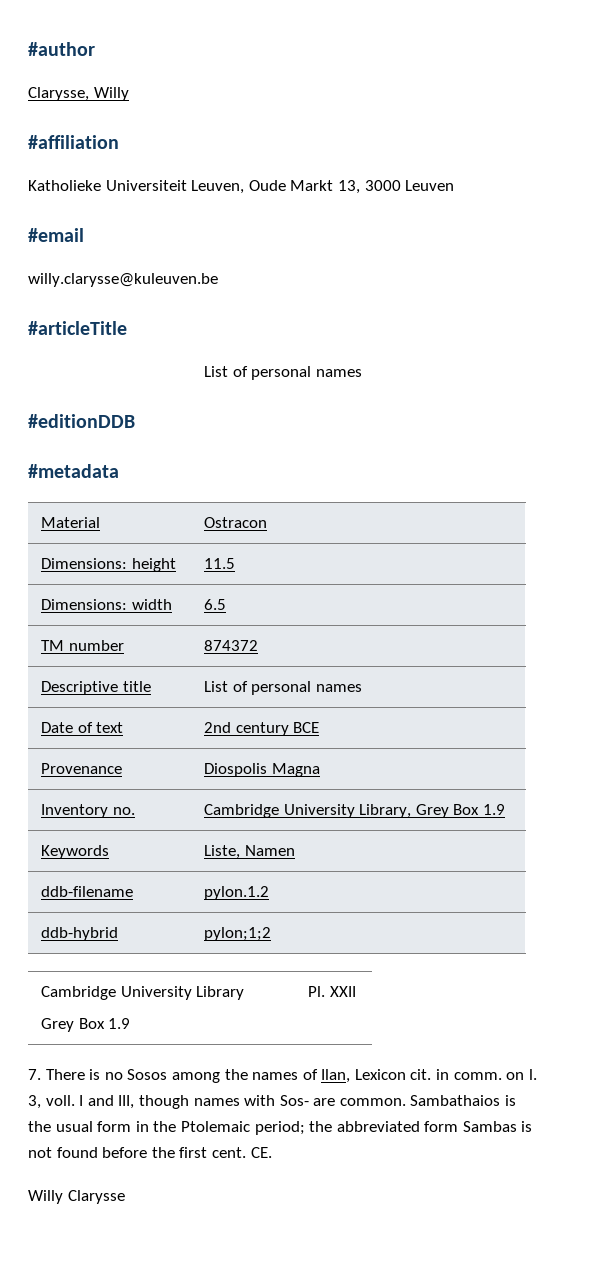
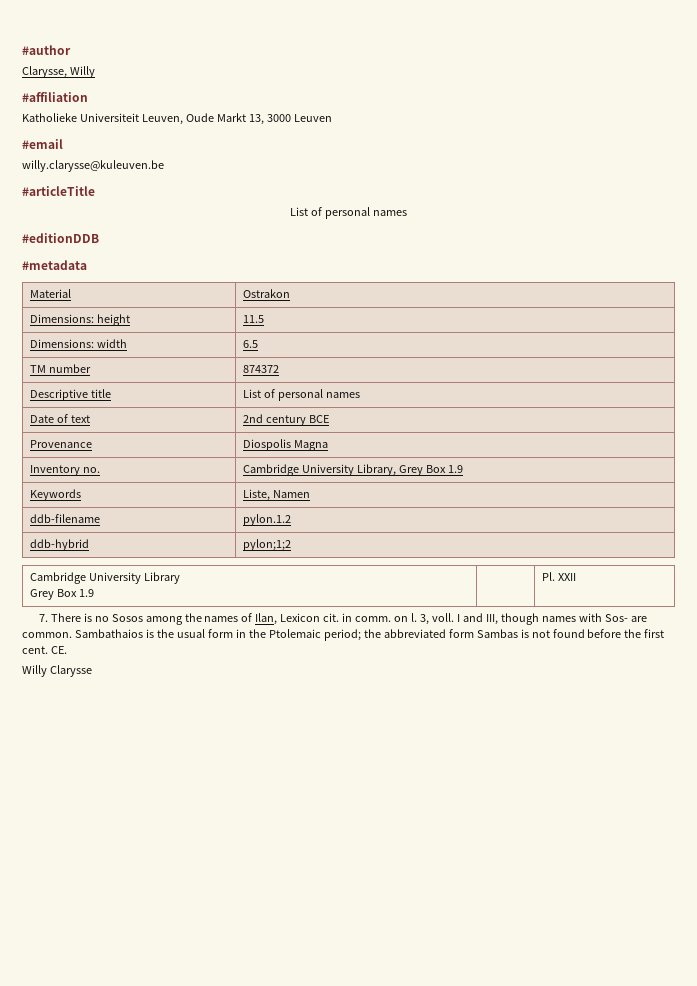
[204,517,268,528] Ostracon -> [242,289,290,298] Ostrakon

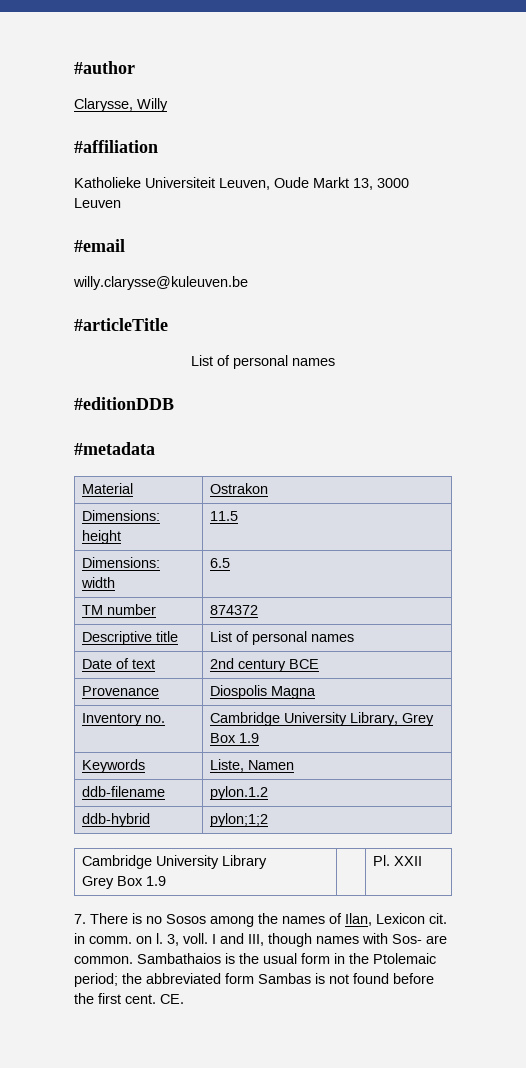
[22,665,92,677] // Willy Clarysse -> (184, 999) none

